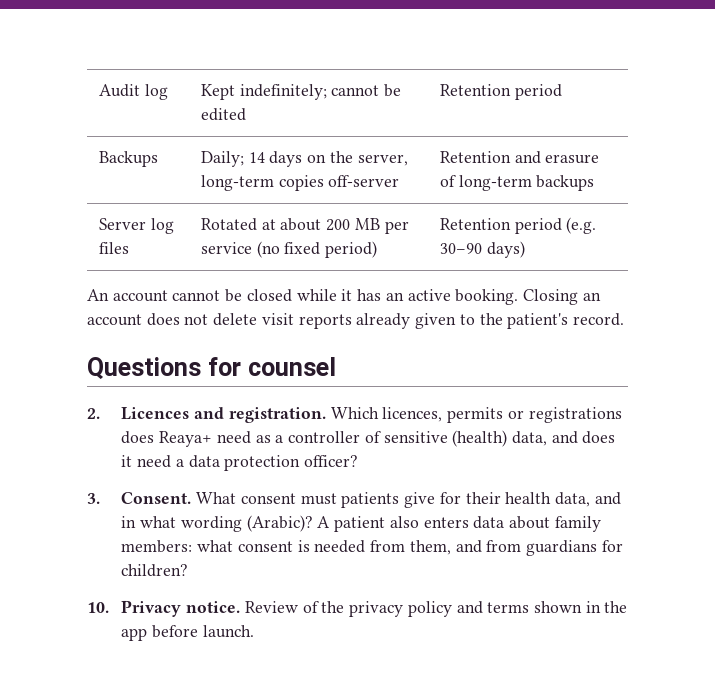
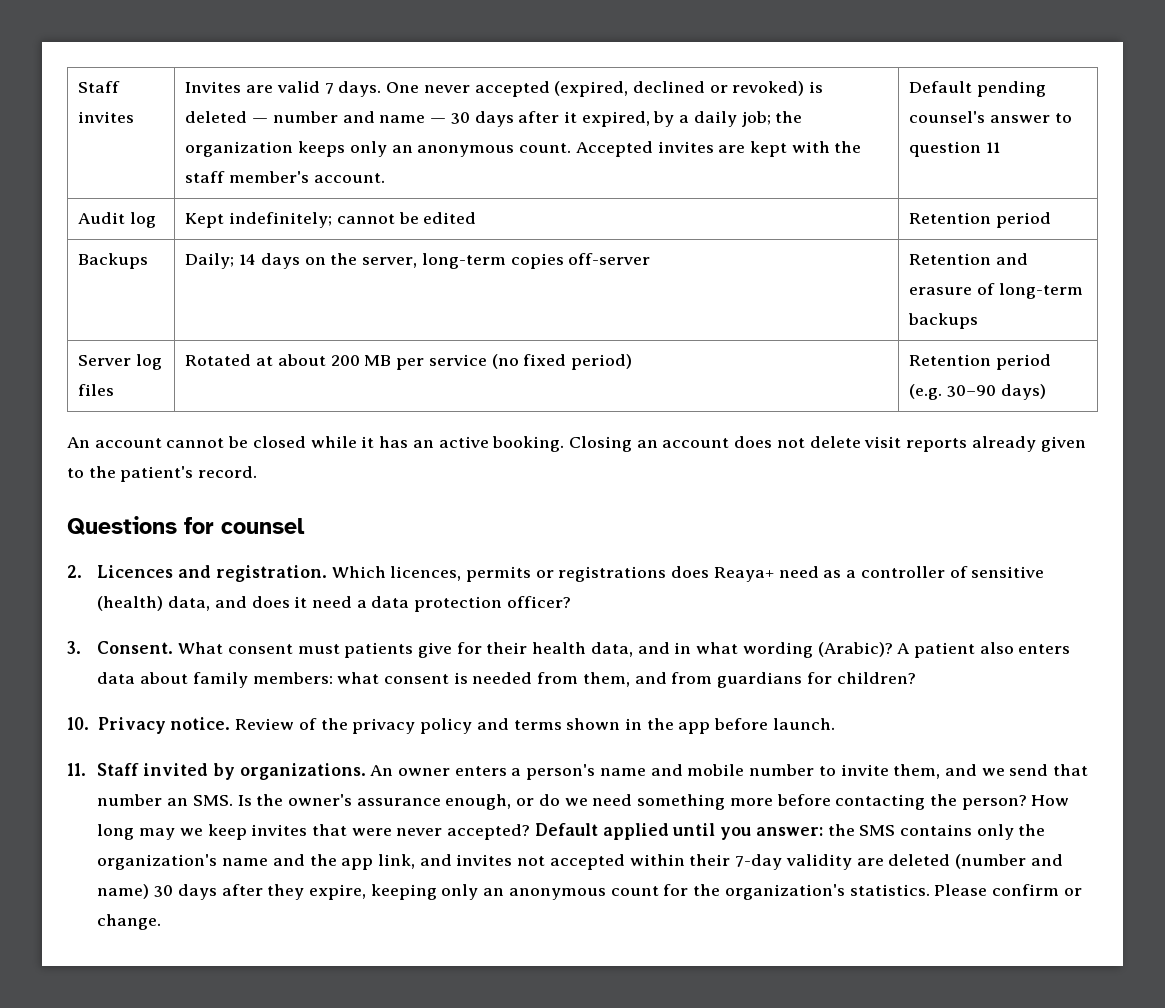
(98, 90) none -> [78,81,121,93] [78,111,135,123] [185,81,824,97] [185,111,803,127] [185,141,862,157] [185,171,385,183] [909,81,1047,97] [909,111,1072,123] [909,141,1001,157] Staff invites | Invites are valid 7 days. One never accepted (expired, declined or revoked) is deleted — number and name — 30 days after it expired, by a daily job; the organization keeps only an anonymous count. Accepted invites are kept with the staff member's account. | Default pending counsel's answer to question 11 //
(254, 631) none -> [67,763,1089,780] [97,794,1070,810] [97,823,1046,840] [97,854,1063,870] [97,884,1082,900] [97,914,162,930] // 11. Staff invited by organizations. An owner enters a person's name and mobile number to invite them, and we send that number an SMS. Is the owner's assurance enough, or do we need something more before contacting the person? How long may we keep invites that were never accepted? Default applied until you answer: the SMS contains only the organization's name and the app link, and invites not accepted within their 7-day validity are deleted (number and name) 30 days after they expire, keeping only an anonymous count for the organization's statistics. Please confirm or change.

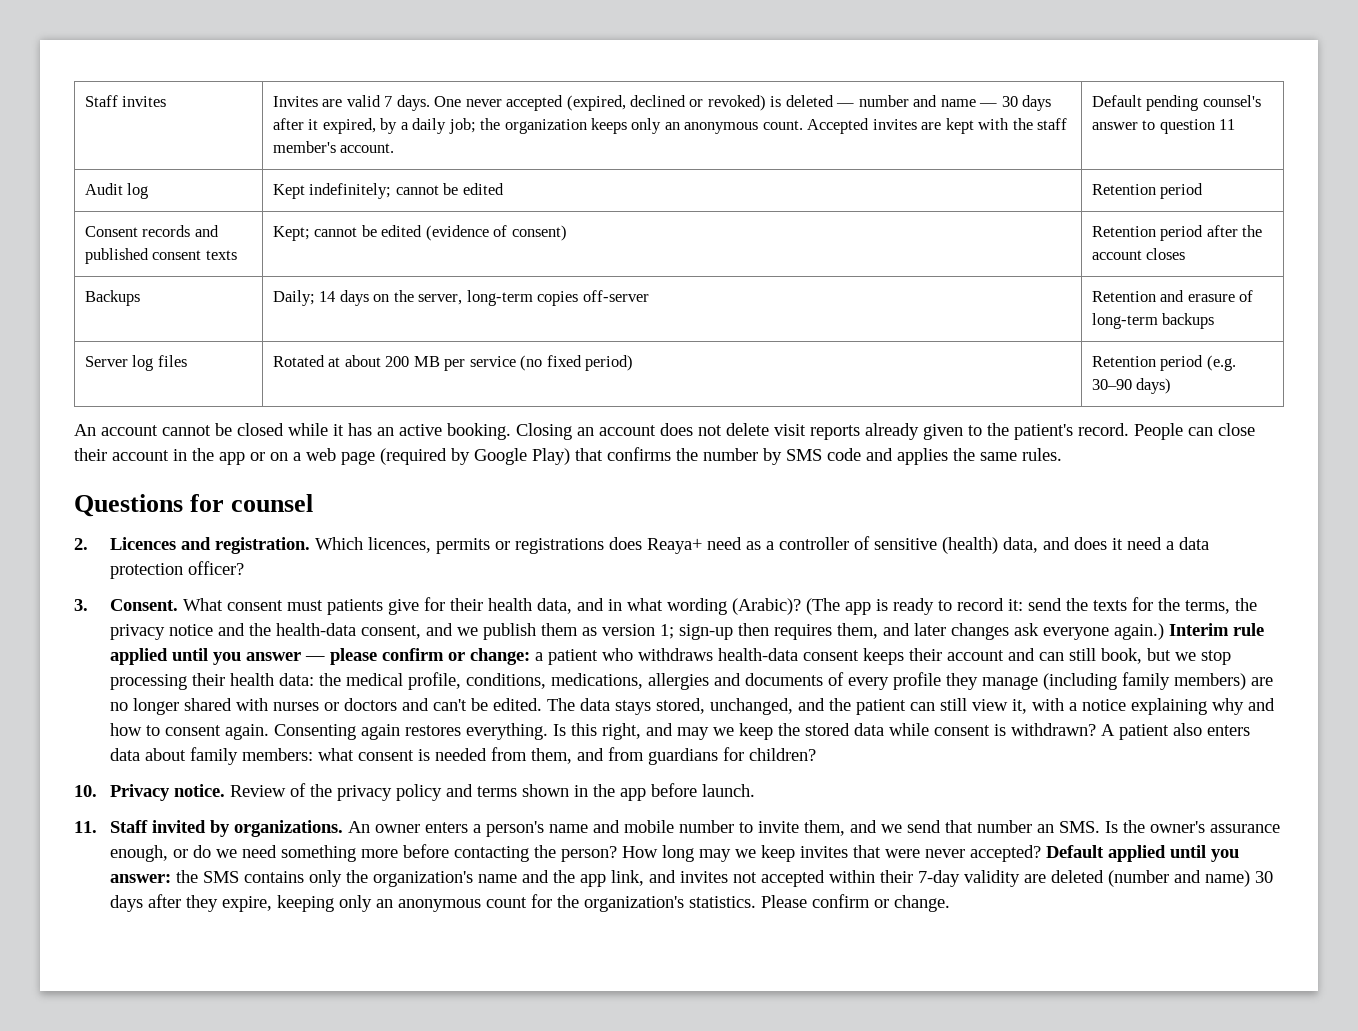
(1052, 220) none -> [84,225,219,237] [84,248,237,264] [272,225,567,241] [1091,225,1263,241] [1091,248,1186,260] // Consent records and published consent texts | Kept; cannot be edited (evidence of consent) | Retention period after the account closes
(258, 472) none -> [1134,423,1255,440] [74,447,1062,465] People can close their account in the app or on a web page (required by Google Play) that confirms the number by SMS code and applies the same rules.
(893, 649) none -> [806,597,1258,615] [110,623,1265,640] [110,648,1232,665] [110,672,1274,690] [110,698,1276,715] [110,723,1097,740] (The app is ready to record it: send the texts for the terms, the privacy notice and the health-data consent, and we publish them as version 1; sign-up then requires them, and later changes ask everyone again.) Interim rule applied until you answer — please confirm or change: a patient who withdraws health-data consent keeps their account and can still book, but we stop processing their health data: the medical profile, conditions, medications, allergies and documents of every profile they manage (including family members) are no longer shared with nurses or doctors and can't be edited. The data stays stored, unchanged, and the patient can still view it, with a notice explaining why and how to consent again. Consenting again restores everything. Is this right, and may we keep the stored data while consent is withdrawn?

